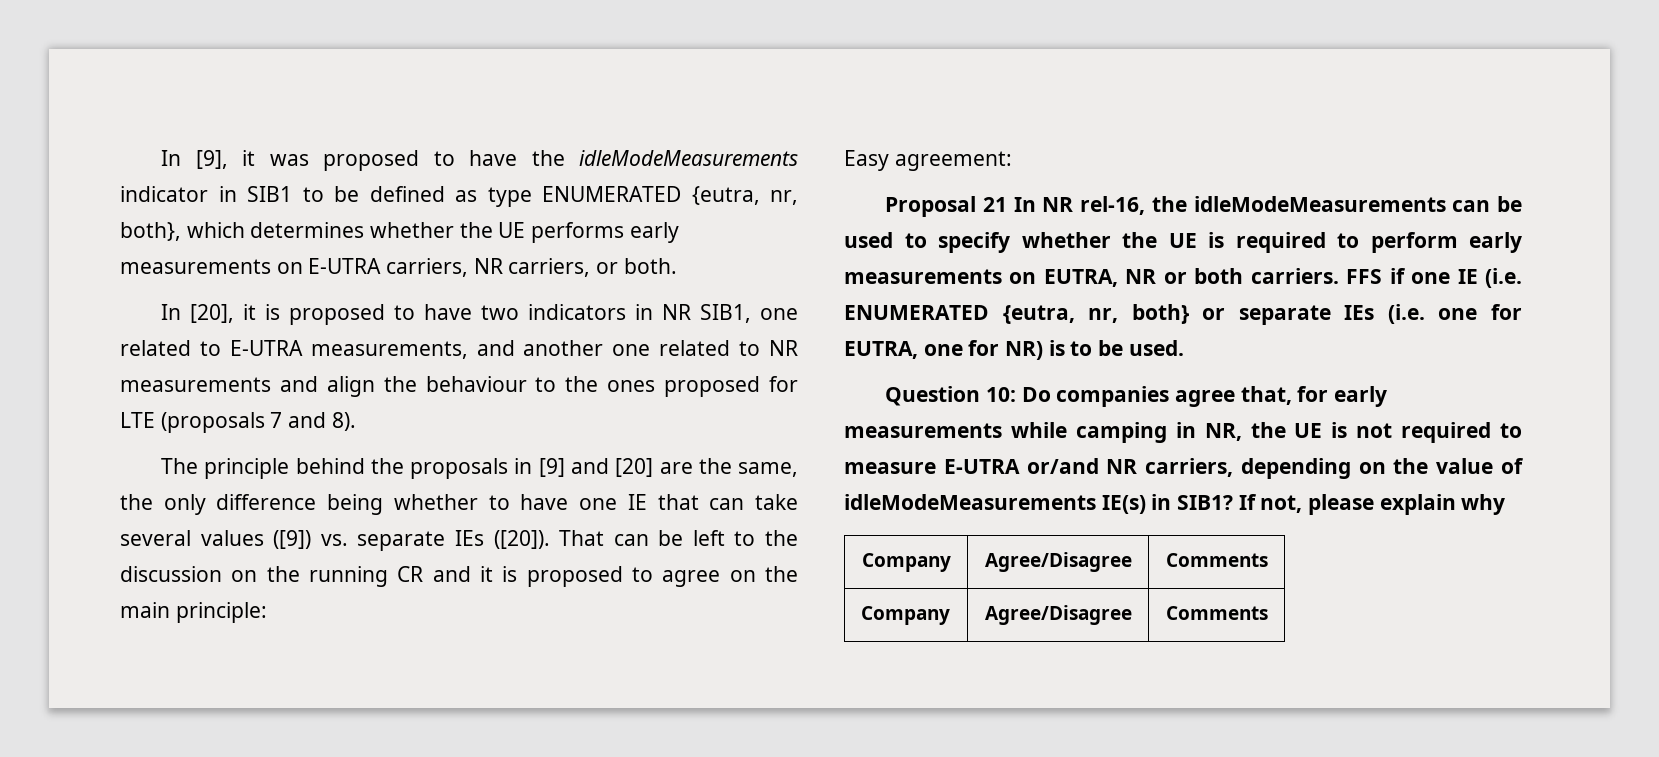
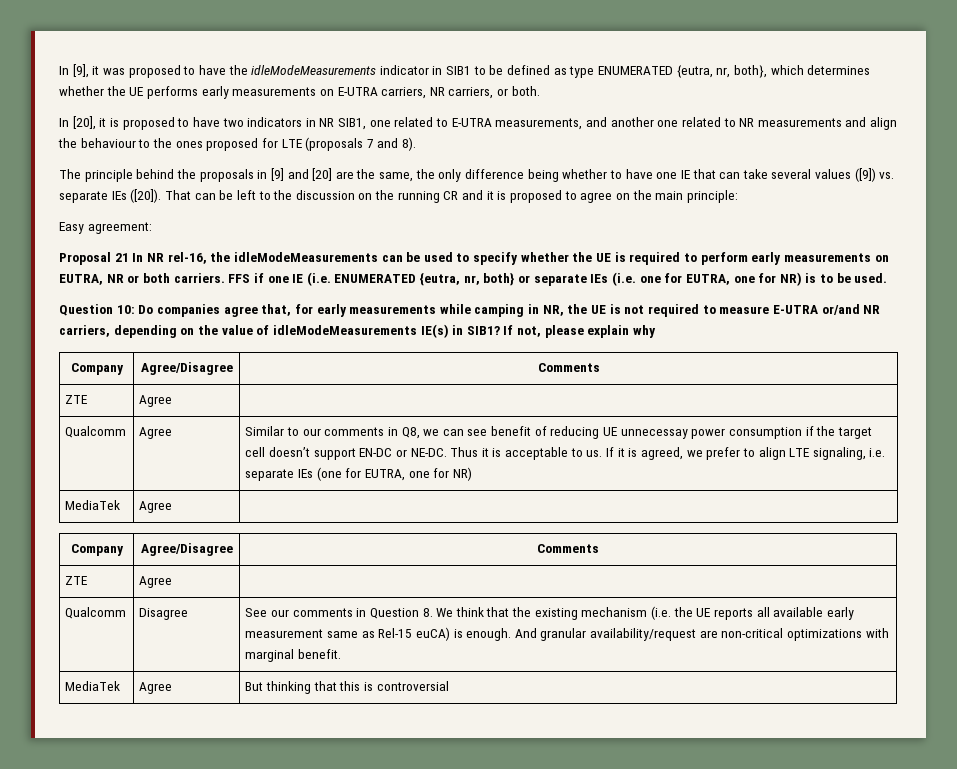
[860,606,950,625] [984,605,1132,625] [1165,606,1268,620] Company | Agree/Disagree | Comments -> [65,395,88,404] [139,395,173,407] [65,426,127,438] [139,427,173,439] [245,426,872,439] [245,447,886,460] [245,467,472,481] [65,500,121,510] [139,501,173,513] [70,544,124,556] [140,543,233,556] [537,544,599,553] [65,576,88,585] [139,576,173,588] [65,607,127,619] [139,608,189,620] [245,606,854,620] [245,627,889,641] [245,649,341,662] [65,681,121,691] [139,682,173,694] [245,681,449,694] ZTE | Agree | // Qualcomm | Agree | Similar to our comments in Q8, we can see benefit of reducing UE unnecessay power consumption if the target cell doesn’t support EN-DC or NE-DC. Thus it is acceptable to us. If it is agreed, we prefer to align LTE signaling, i.e. separate IEs (one for EUTRA, one for NR) // MediaTek | Agree | // Company | Agree/Disagree | Comments // ZTE | Agree | // Qualcomm | Disagree | See our comments in Question 8. We think that the existing mechanism (i.e. the UE reports all available early measurement same as Rel-15 euCA) is enough. And granular availability/request are non-critical optimizations with marginal benefit. // MediaTek | Agree | But thinking that this is controversial

